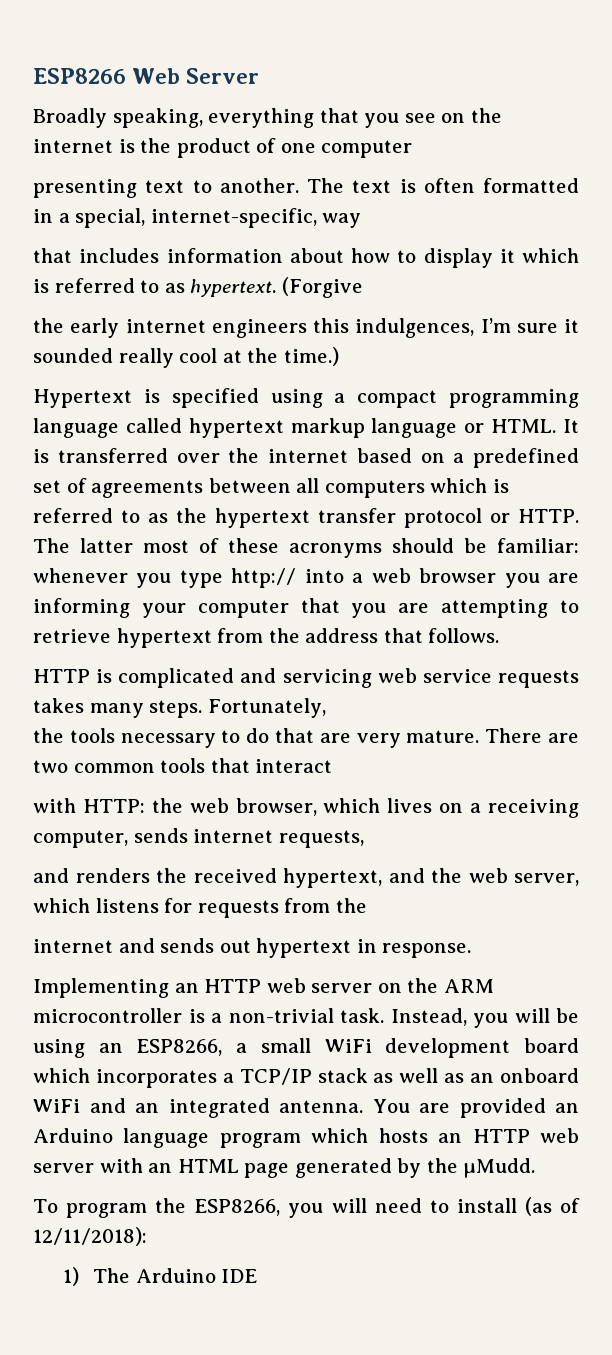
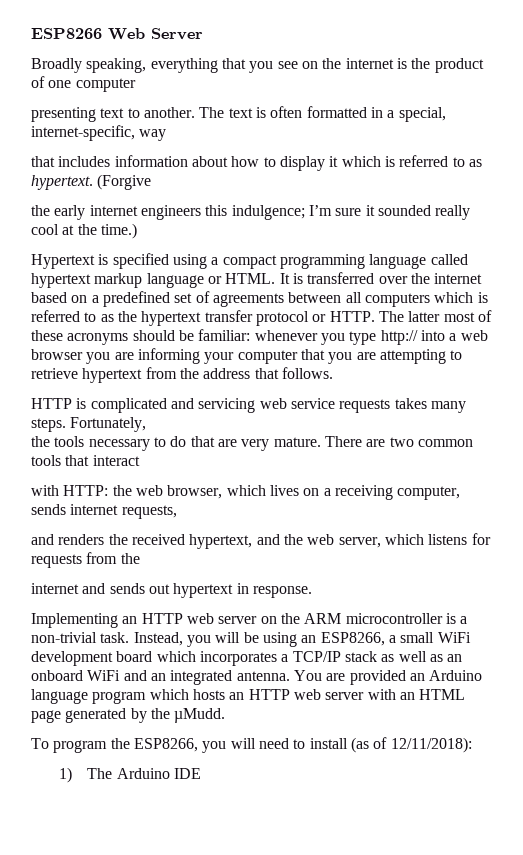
[355,318,475,338] indulgences, -> [231,205,305,220] indulgence;

